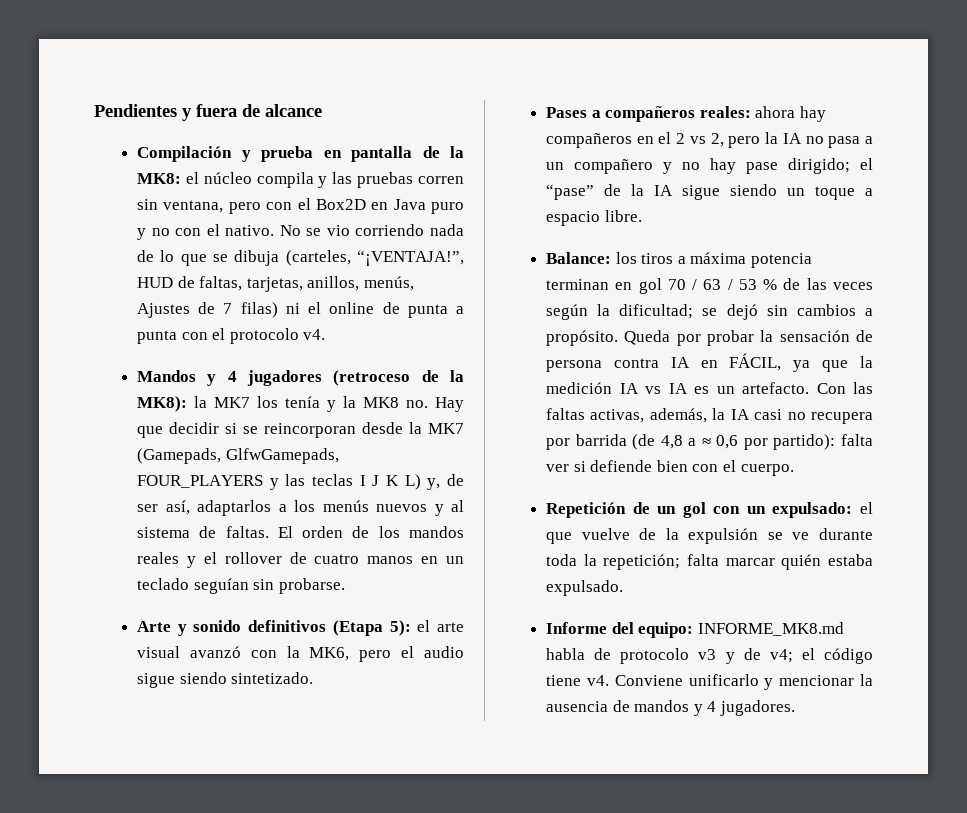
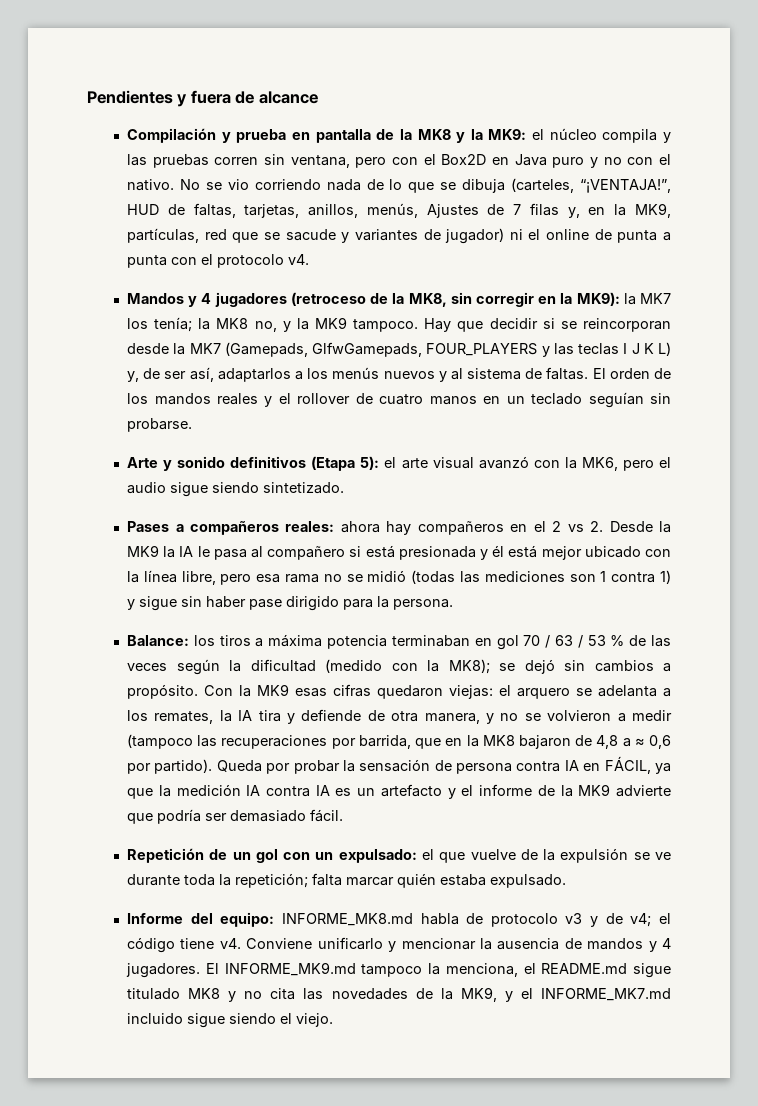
[137,173,182,184] MK8: -> [417,129,527,143] MK8 y la MK9:
[240,302,278,318] filas) -> [529,203,671,218] [127,228,505,244] filas y, en la MK9, partículas, red que se sacude y variantes de jugador)
[137,396,429,412] MK8): la MK7 los tenía y la MK8 no. -> [408,292,671,307] [127,317,419,332] MK8, sin corregir en la MK9): la MK7 los tenía; la MK8 no, y la MK9 tampoco.
[710,132,873,148] [546,158,873,174] [546,184,873,200] [546,210,642,226] 2, pero la IA no pasa a un compañero y no hay pase dirigido; el “pase” de la IA sigue siendo un toque a espacio libre. -> [590,521,671,533] [127,545,672,560] [127,570,671,585] [127,596,454,611] 2. Desde la MK9 la IA le pasa al compañero si está presionada y él está mejor ubicado con la línea libre, pero esa rama no se midió (todas las mediciones son 1 contra 1) y sigue sin haber pase dirigido para la persona.
[546,279,610,290] terminan -> [391,635,470,647] terminaban
[619,304,694,319] dificultad; -> [250,659,490,674] dificultad (medido con la MK8);
(619, 338) none -> [204,684,672,699] [127,709,672,724] [127,734,671,749] [127,759,213,774] Con la MK9 esas cifras quedaron viejas: el arquero se adelanta a los remates, la IA tira y defiende de otra manera, y no se volvieron a medir (tampoco las recuperaciones por barrida, que en la MK8 bajaron de 4,8 a ≈ 0,6 por partido).
[645,386,662,394] vs -> [265,786,310,797] contra
[742,382,873,394] [546,408,873,424] [546,434,873,450] [546,460,794,476] artefacto. Con las faltas activas, además, la IA casi no recupera por barrida (de 4,8 a ≈ 0,6 por partido): falta ver si defiende bien con el cuerpo. -> [380,784,671,799] [127,809,344,824] artefacto y el informe de la MK9 advierte que podría ser demasiado fácil.
(795, 708) none -> [205,962,671,978] [127,987,672,1002] [127,1013,334,1028] El INFORME_MK9.md tampoco la menciona, el README.md sigue titulado MK8 y no cita las novedades de la MK9, y el INFORME_MK7.md incluido sigue siendo el viejo.

